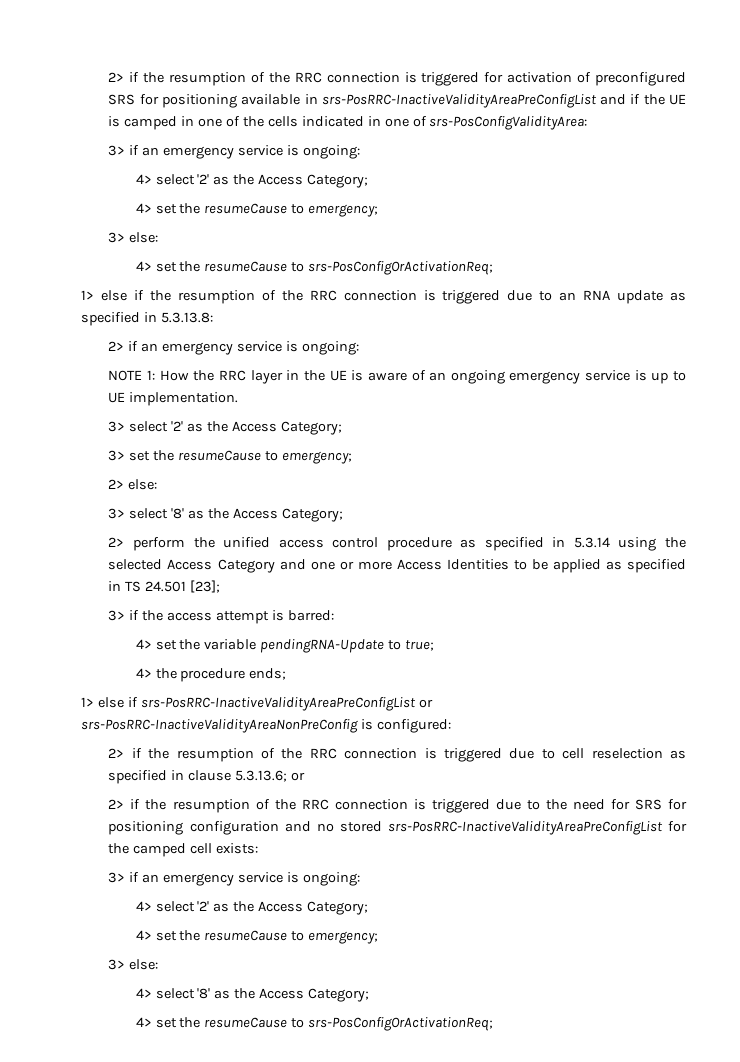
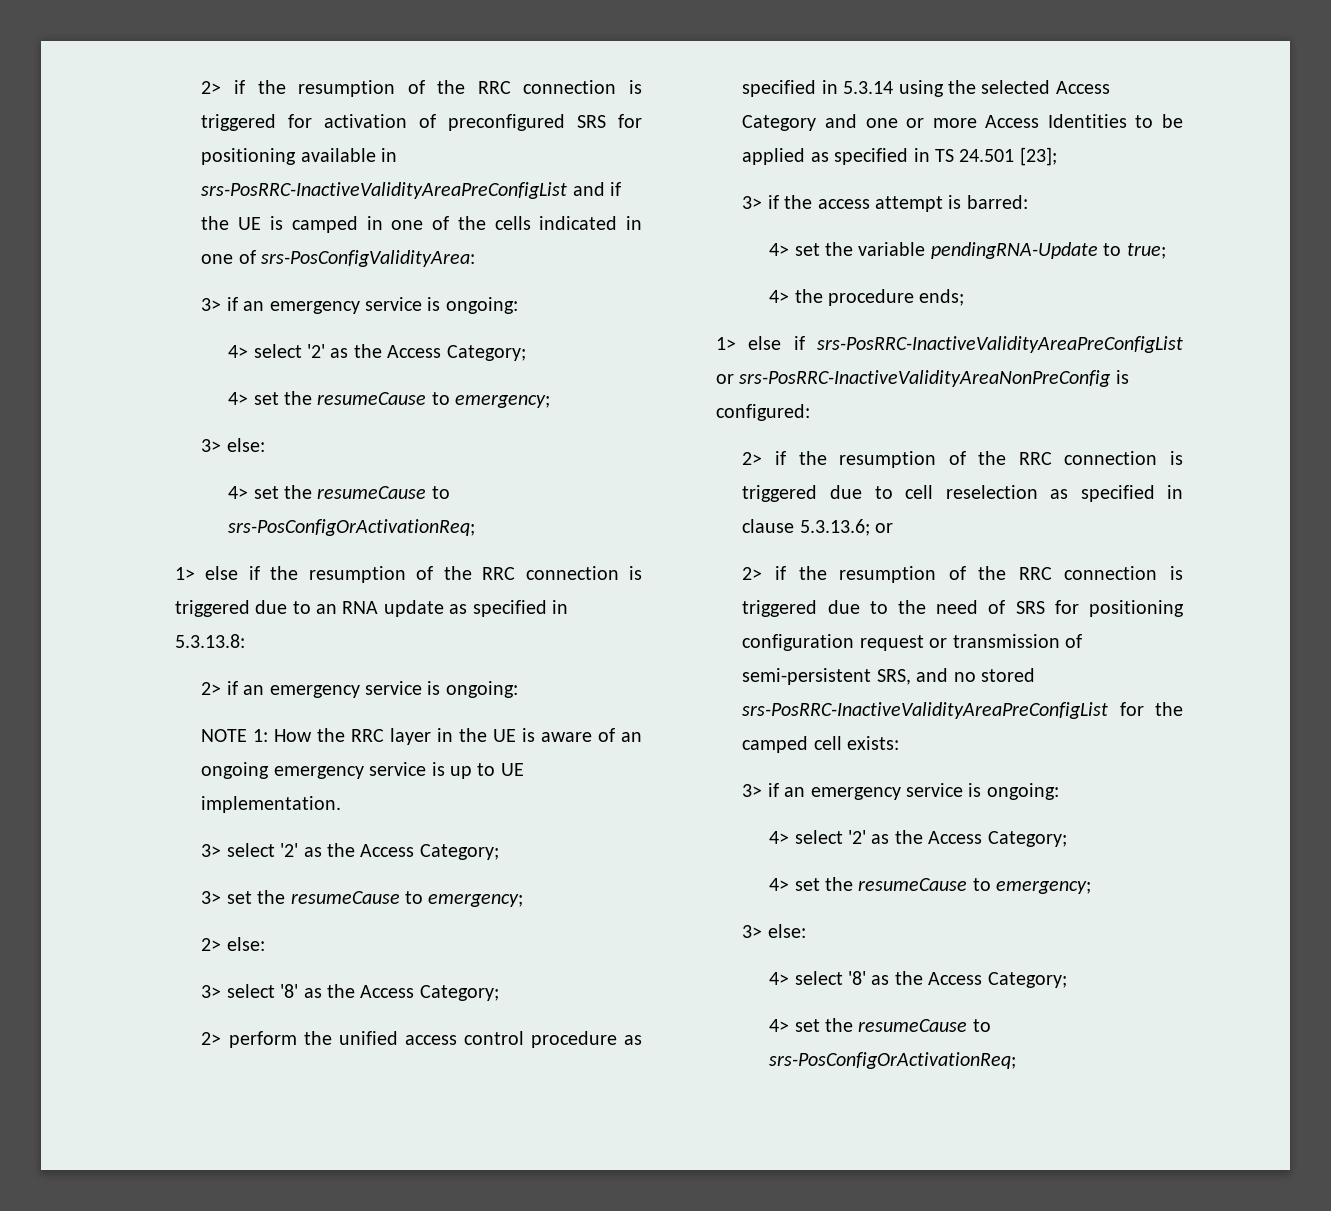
[610,799,630,810] for -> [988,600,1006,614] of
(279, 828) none -> [859,634,1083,651] [742,668,911,685] request or transmission of semi-persistent SRS,

